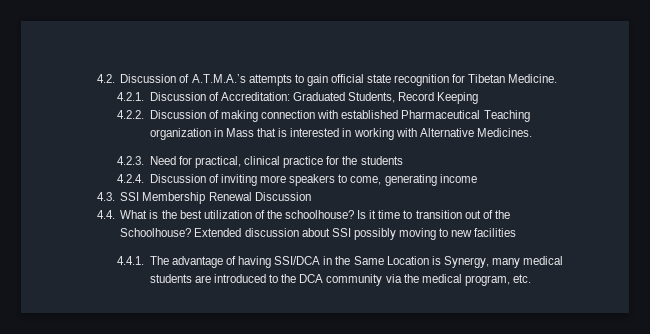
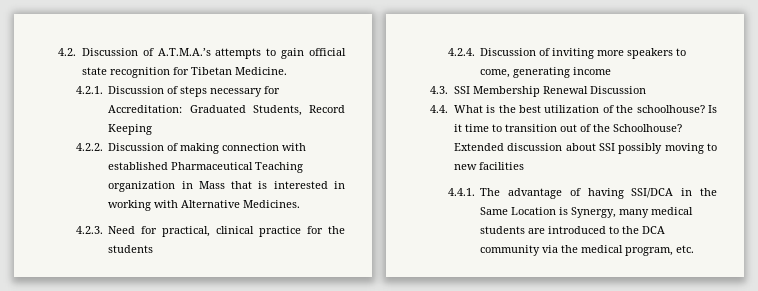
(219, 96) none -> [180,86,281,97] steps necessary for

